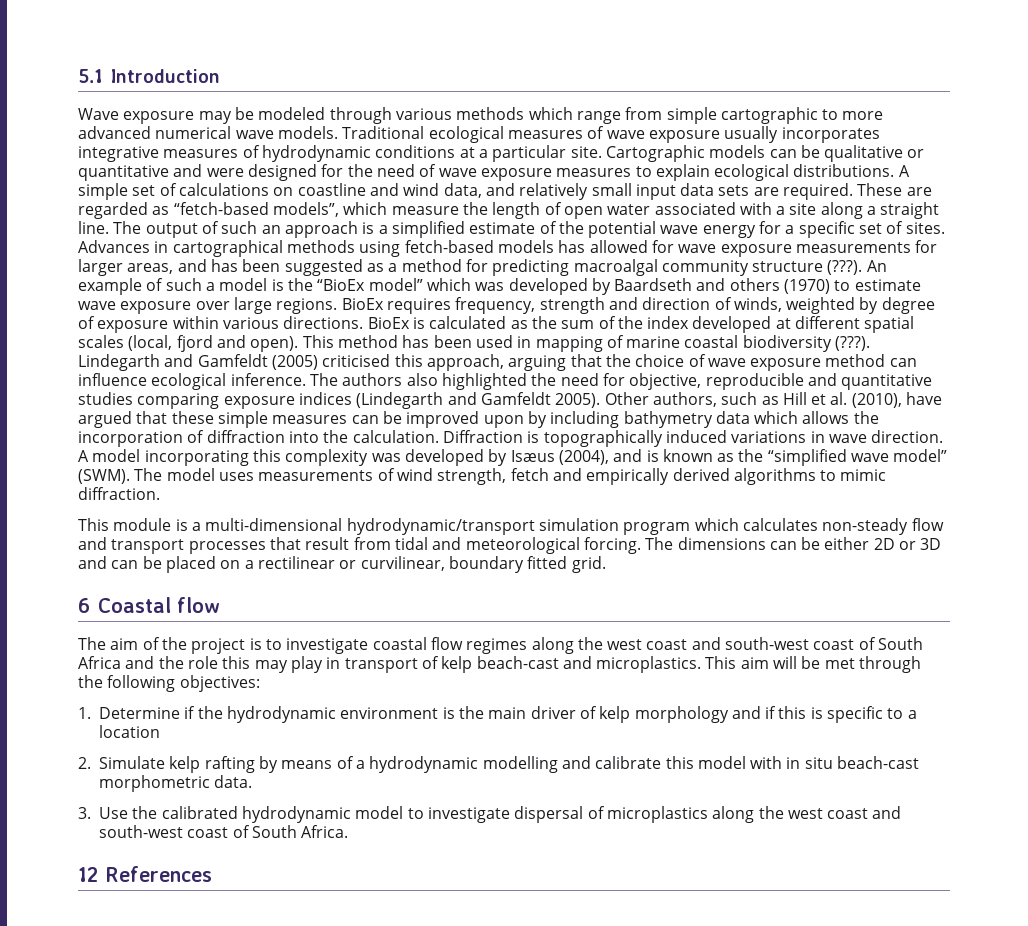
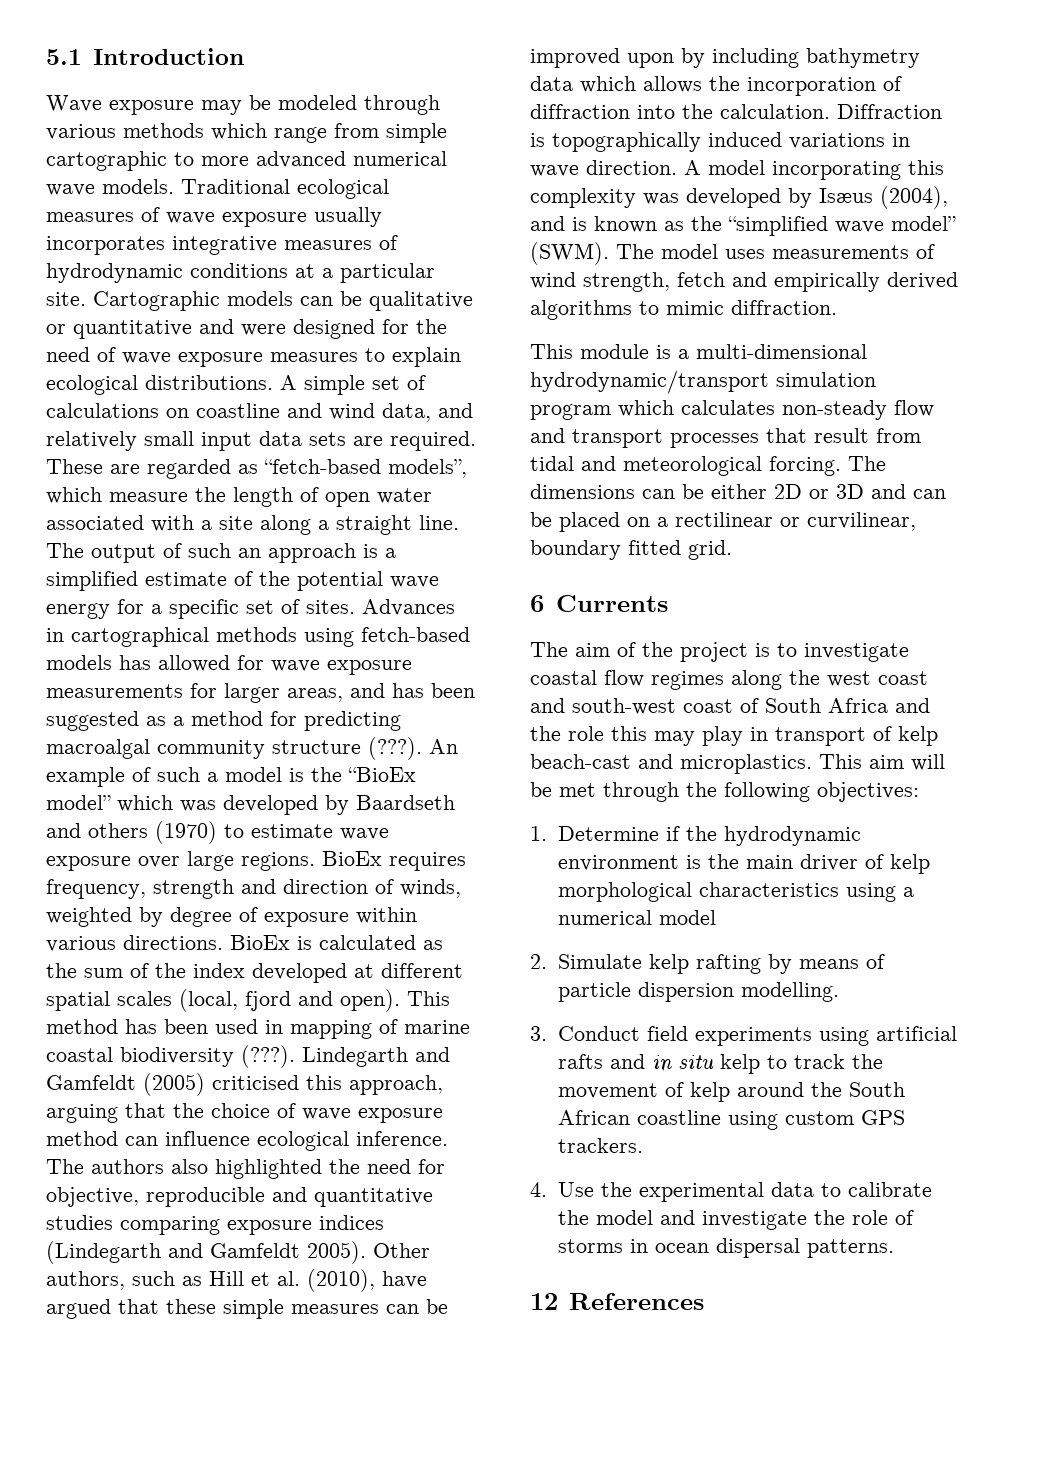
[98,597,220,613] Coastal flow -> [555,595,668,612] Currents
[634,706,917,723] [99,725,160,738] morphology and if this is specific to a location -> [557,882,914,902] [557,910,716,925] morphological characteristics using a numerical model
[355,756,920,773] [99,775,253,792] [78,806,902,823] [99,825,349,838] a hydrodynamic modelling and calibrate this model with in situ beach-cast morphometric data. // 3. Use the calibrated hydrodynamic model to investigate dispersal of microplastics along the west coast and south-west coast of South Africa. -> [557,982,839,1002] [530,1026,957,1046] [557,1054,883,1074] [557,1082,905,1102] [557,1110,905,1130] [557,1138,643,1153] [530,1182,932,1202] [557,1210,914,1230] [557,1238,894,1258] particle dispersion modelling. // 3. Conduct field experiments using artificial rafts and in situ kelp to track the movement of kelp around the South African coastline using custom GPS trackers. // 4. Use the experimental data to calibrate the model and investigate the role of storms in ocean dispersal patterns.

